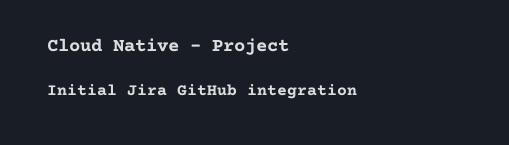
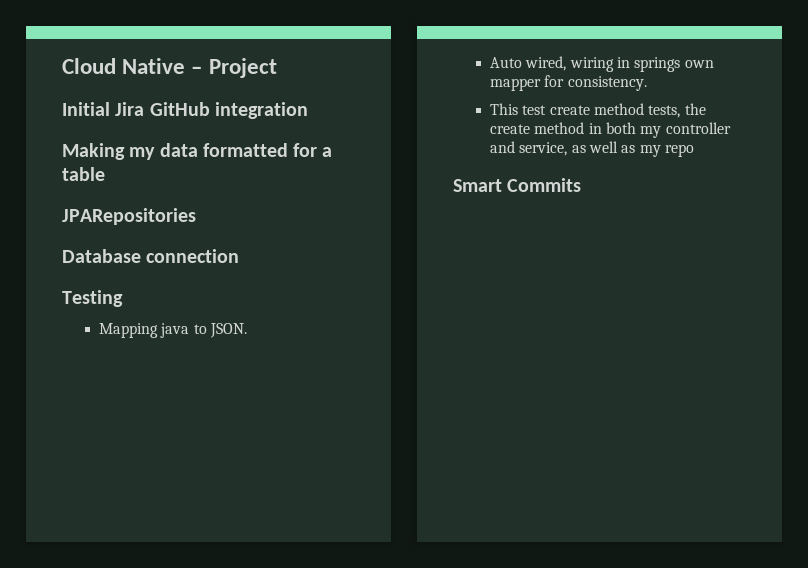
(357, 91) none -> [62,143,333,160] [62,167,105,181] [62,208,196,225] [62,249,240,263] [62,290,123,307] [98,323,247,338] [489,56,714,72] [489,75,647,91] [489,103,706,118] [489,122,731,138] [489,141,694,157] [453,178,582,192] // Making my data formatted for a table // JPARepositories // Database connection // Testing // Mapping java to JSON. // Auto wired, wiring in springs own mapper for consistency. // This test create method tests, the create method in both my controller and service, as well as my repo // Smart Commits

